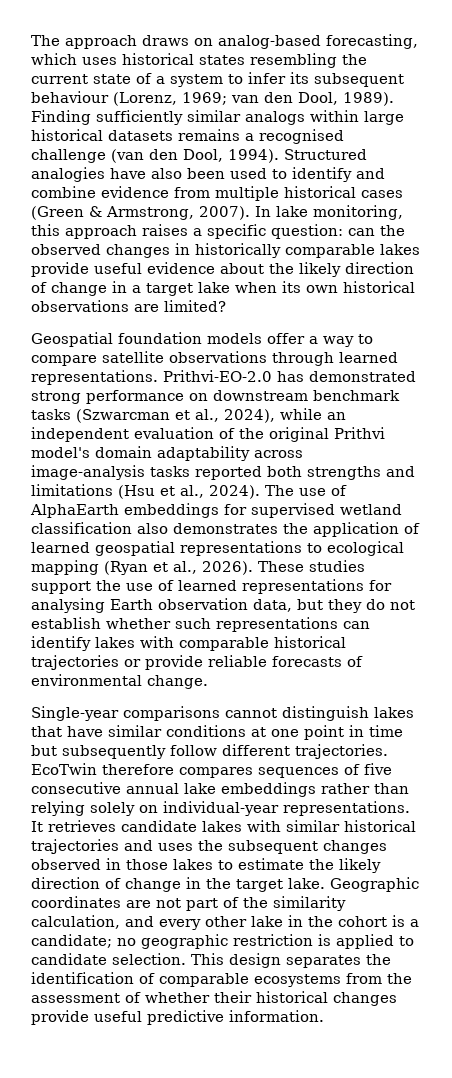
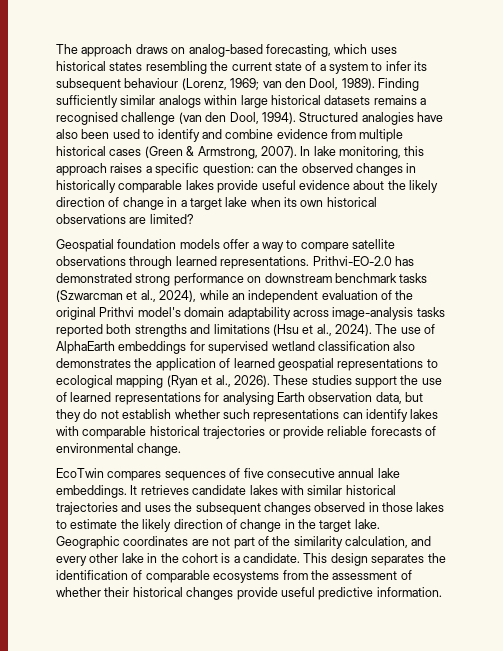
[31,706,414,721] [31,725,403,740] [31,744,388,759] [31,763,174,775] Single-year comparisons cannot distinguish lakes that have similar conditions at one point in time but subsequently follow different trajectories. EcoTwin therefore -> [56,468,104,478] EcoTwin
[221,782,409,797] [31,801,410,816] embeddings rather than relying solely on individual-year representations. -> [56,485,127,498] embeddings.
[31,934,414,949] [31,953,186,965] candidate; no geographic restriction is applied to candidate selection. -> [243,553,300,563] candidate.

